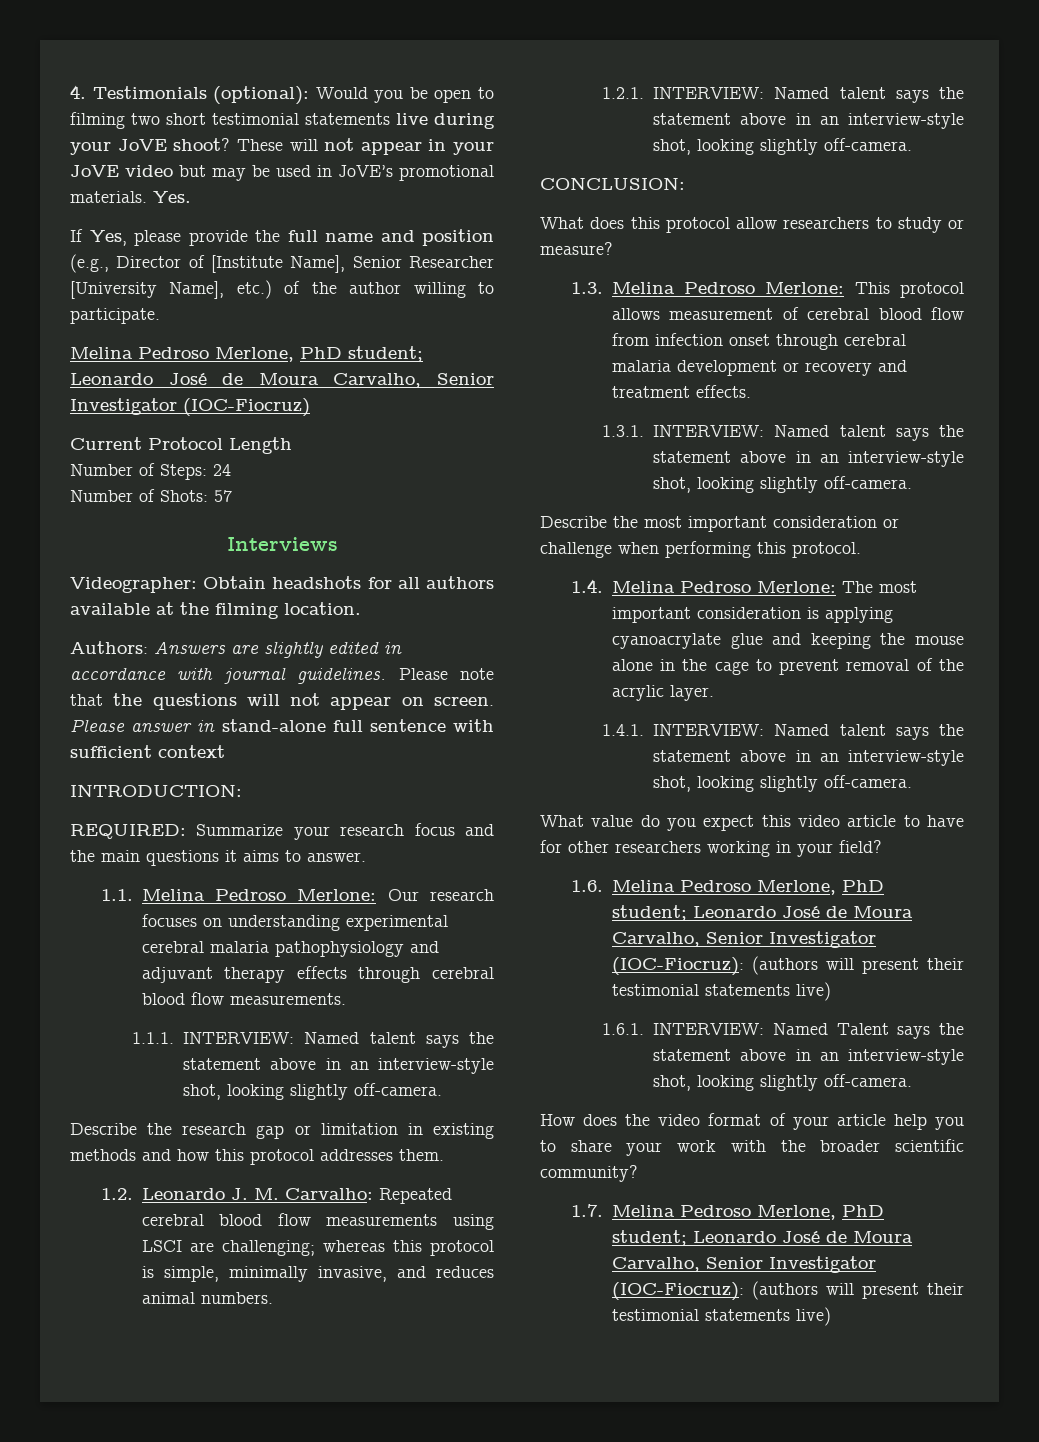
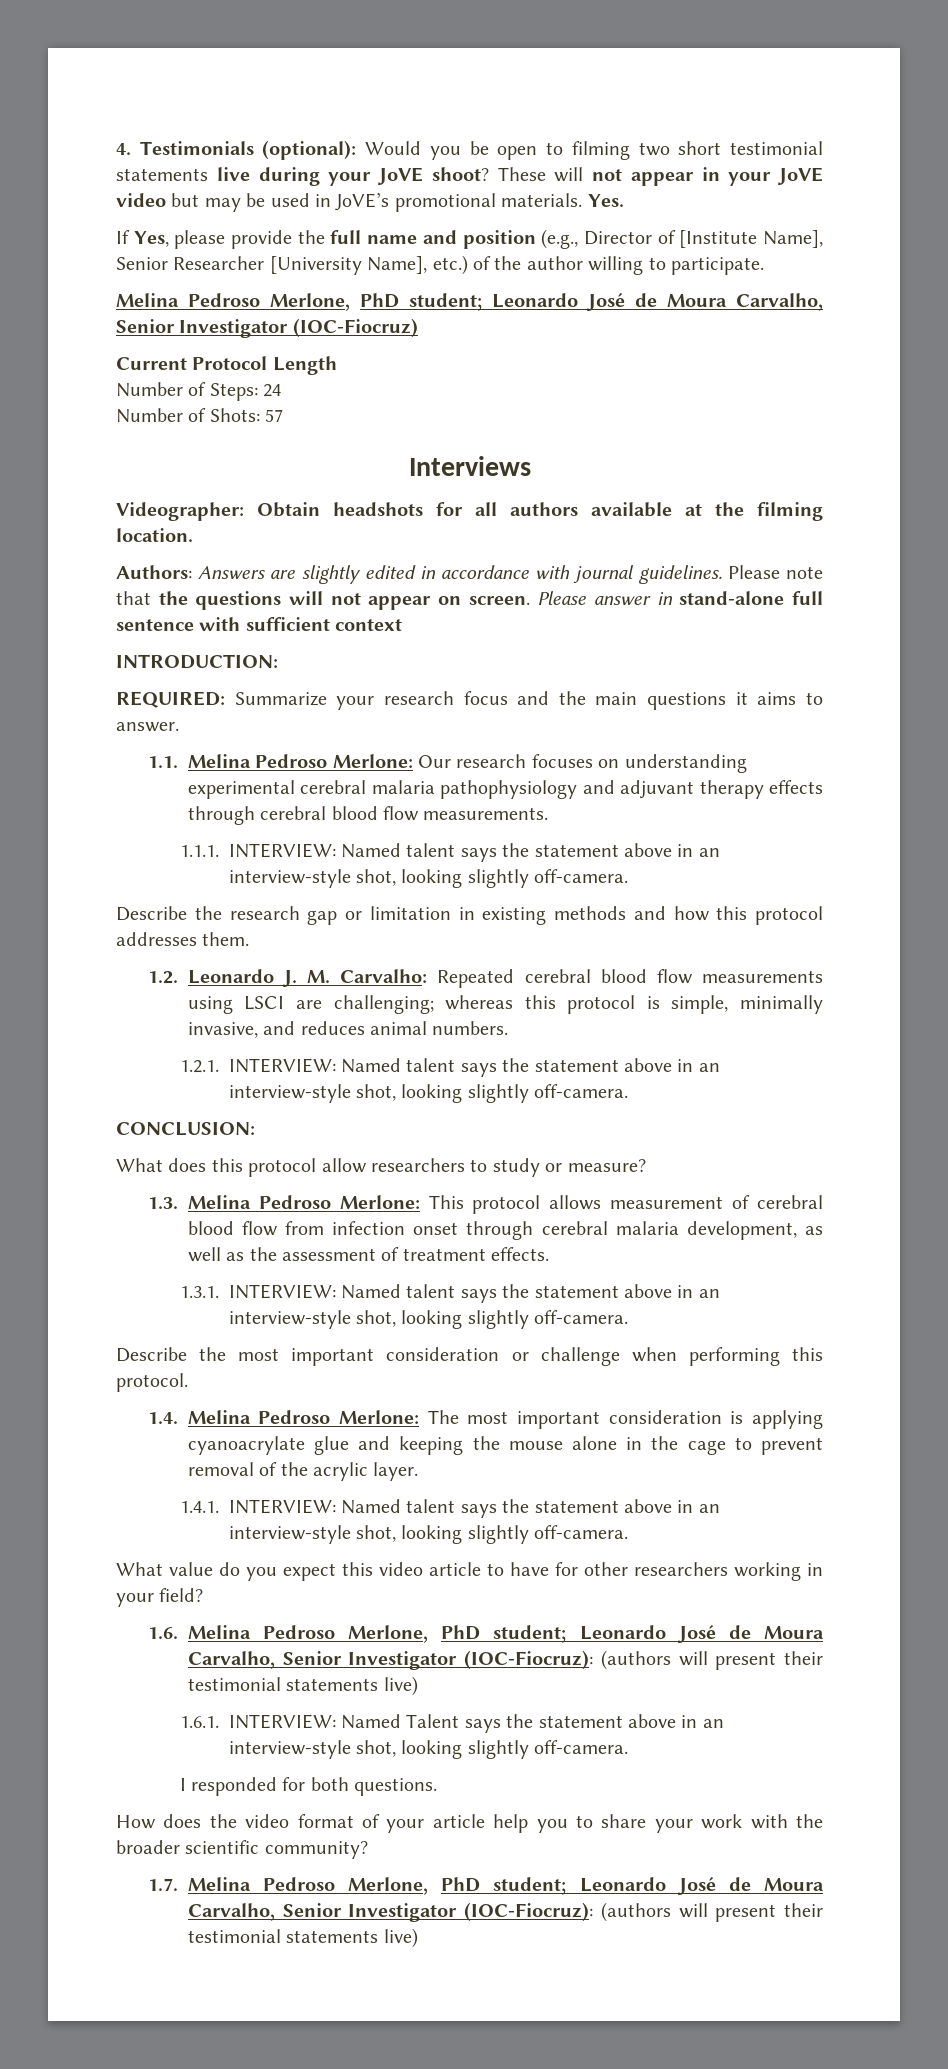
[676,360,907,376] development or recovery and -> [686,1221,823,1240] [187,1247,400,1262] development, as well as the assessment of
(913, 1080) none -> [179,1777,438,1796] // I responded for both questions.

